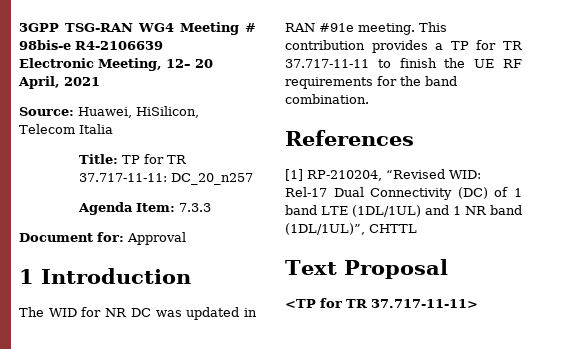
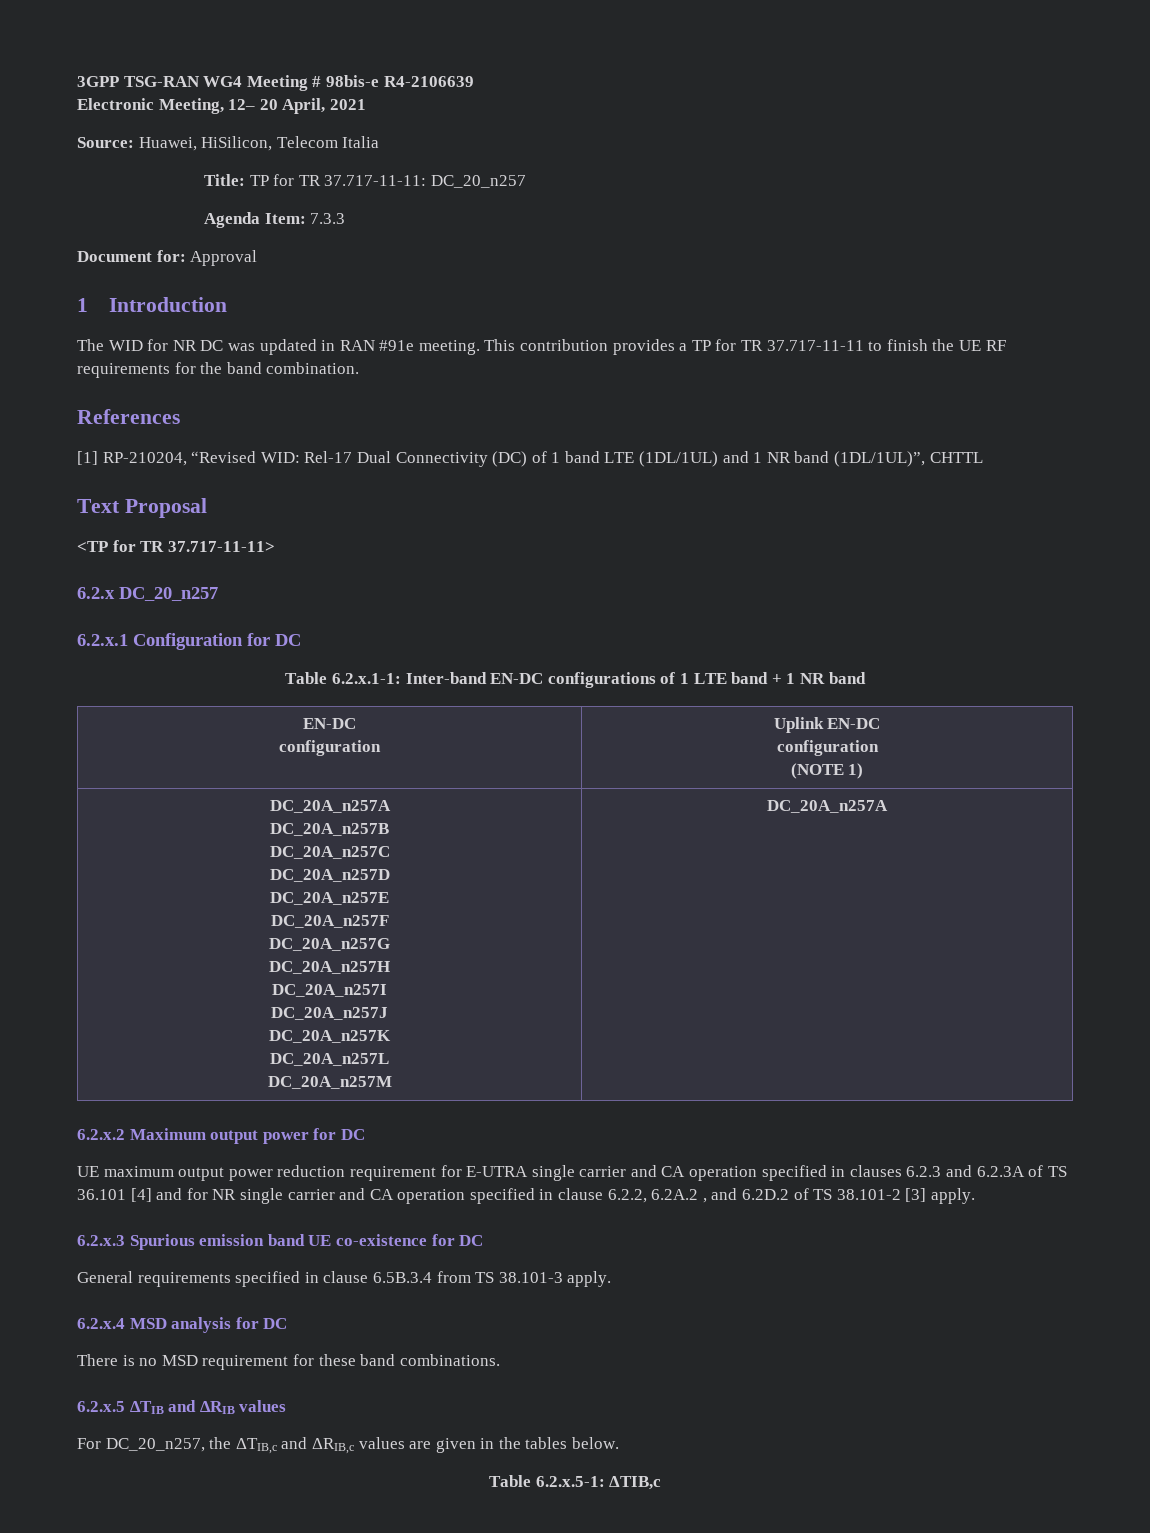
(478, 303) none -> [77,587,218,601] [77,633,301,650] [285,672,866,688] [303,718,356,729] [279,740,381,756] [773,717,881,733] [776,740,879,756] [790,763,864,779] [269,800,391,813] [270,823,389,836] [269,846,390,859] [269,869,390,882] [270,892,389,905] [270,915,389,928] [269,938,390,951] [269,961,390,974] [272,984,387,997] [271,1007,388,1020] [269,1030,391,1043] [270,1053,389,1066] [267,1076,392,1089] [767,800,888,813] [77,1128,365,1144] [77,1165,1067,1181] [77,1188,975,1204] [77,1234,484,1250] [77,1271,612,1287] [77,1317,288,1333] [77,1354,500,1370] [77,1400,287,1414] [77,1437,620,1454] [488,1475,662,1490] // 6.2.x DC_20_n257 // 6.2.x.1 Configuration for DC // Table 6.2.x.1-1: Inter-band EN-DC configurations of 1 LTE band + 1 NR band // EN-DC // configuration | Uplink EN-DC // configuration // (NOTE 1) // DC_20A_n257A // DC_20A_n257B // DC_20A_n257C // DC_20A_n257D // DC_20A_n257E // DC_20A_n257F // DC_20A_n257G // DC_20A_n257H // DC_20A_n257I // DC_20A_n257J // DC_20A_n257K // DC_20A_n257L // DC_20A_n257M | DC_20A_n257A // 6.2.x.2 Maximum output power for DC // UE maximum output power reduction requirement for E-UTRA single carrier and CA operation specified in clauses 6.2.3 and 6.2.3A of TS 36.101 [4] and for NR single carrier and CA operation specified in clause 6.2.2, 6.2A.2 , and 6.2D.2 of TS 38.101-2 [3] apply. // 6.2.x.3 Spurious emission band UE co-existence for DC // General requirements specified in clause 6.5B.3.4 from TS 38.101-3 apply. // 6.2.x.4 MSD analysis for DC // There is no MSD requirement for these band combinations. // 6.2.x.5 ∆TIB and ∆RIB values // For DC_20_n257, the ΔTIB,c and ΔRIB,c values are given in the tables below. // Table 6.2.x.5-1: ΔTIB,c

